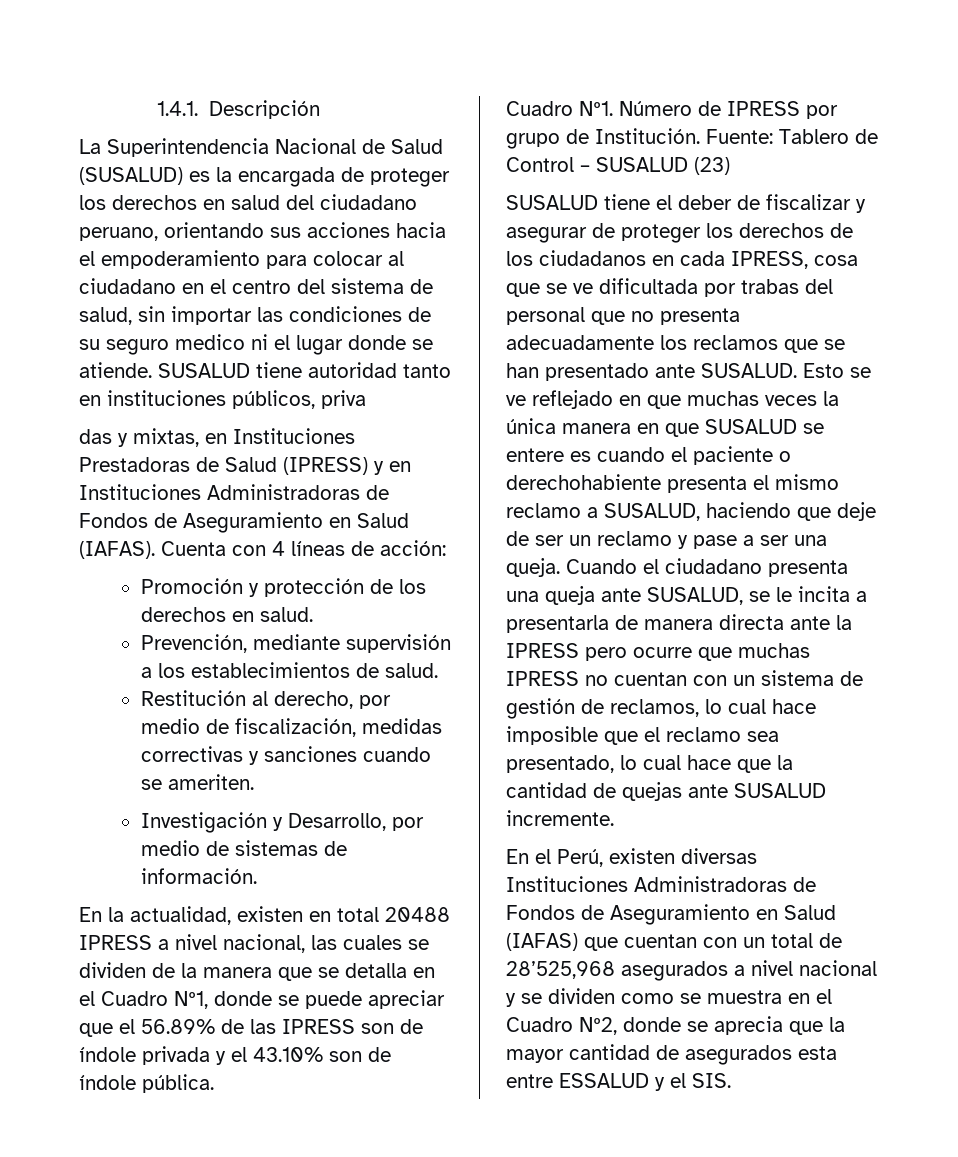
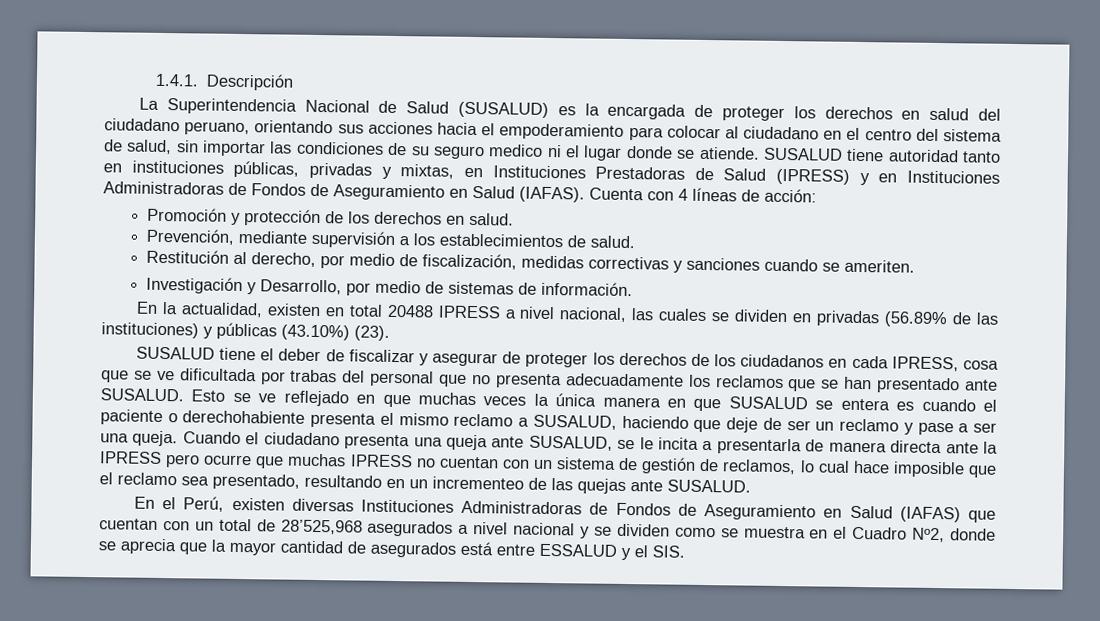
[232,390,366,409] [79,429,112,444] públicos, priva // das -> [233,160,372,179] públicas, privadas
[152,963,435,981] [79,990,445,1009] [79,1019,423,1037] [79,1046,391,1065] [79,1074,214,1093] [506,101,838,119] [506,128,878,149] [506,157,730,175] de la manera que se detalla en el Cuadro Nº1, donde se puede apreciar que el 56.89% de las IPRESS son de índole privada y el 43.10% son de índole pública. // Cuadro Nº1. Número de IPRESS por grupo de Institución. Fuente: Tablero de Control – SUSALUD (23) -> [792,310,999,328] [101,322,390,341] en privadas (56.89% de las instituciones) y públicas (43.10%) (23).
[506,448,564,462] entere -> [840,398,890,411] entera
[620,755,793,773] [506,782,826,801] [506,810,614,826] lo cual hace que la cantidad de quejas ante SUSALUD incremente. -> [304,474,751,494] resultando en un incrementeo de las quejas ante SUSALUD.
[798,1046,837,1060] esta -> [460,541,494,556] está

